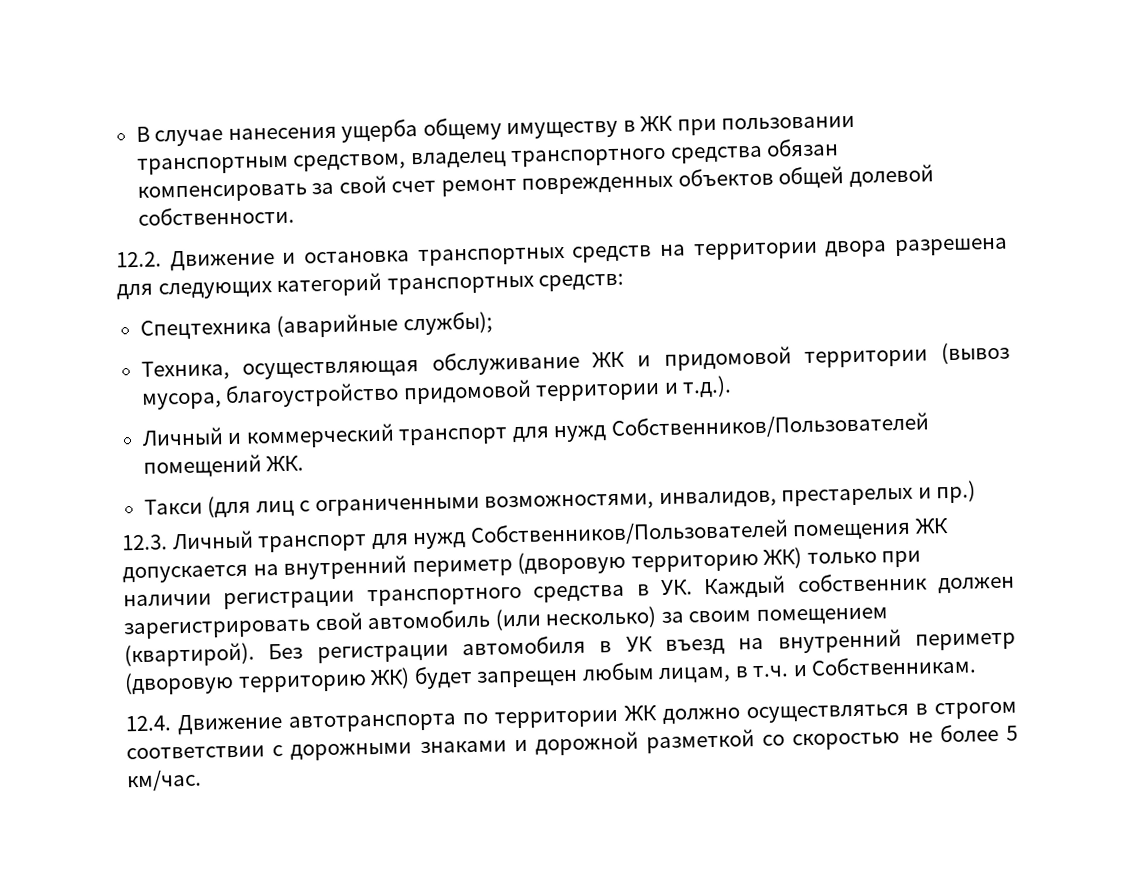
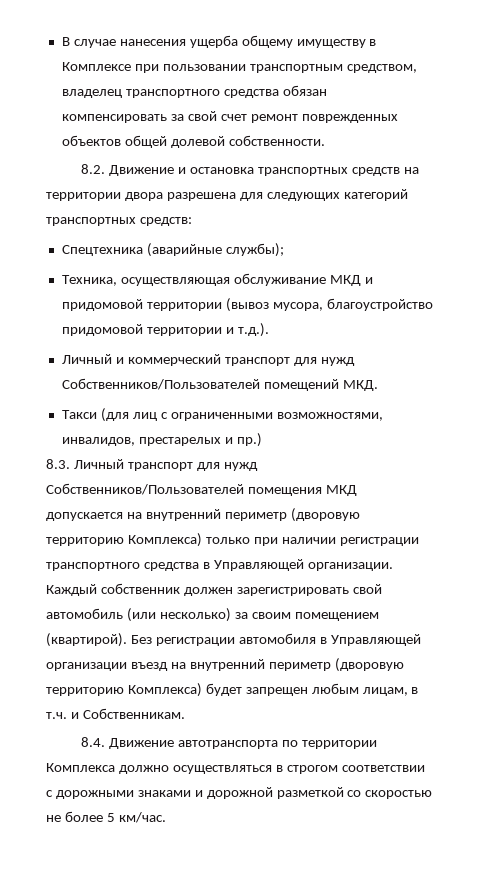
[640,115,674,132] ЖК -> [61,62,131,71] Комплексе
[116,251,162,268] 12.2. -> [81,164,106,174] 8.2.
[592,351,626,368] ЖК -> [329,275,361,286] МКД
[266,455,305,472] ЖК. -> [342,380,378,391] МКД.
[121,534,168,551] 12.3. -> [46,459,70,469] 8.3.
[914,518,949,534] ЖК -> [325,485,357,496] МКД
[763,547,803,569] ЖК) -> [127,533,202,547] Комплекса)
[660,579,693,596] УК. -> [213,559,393,571] Управляющей организации.
[625,636,653,652] УК -> [330,634,421,646] [46,662,127,671] Управляющей организации
[370,667,411,690] ЖК) -> [127,683,202,697] Комплекса)
[125,715,172,732] 12.4. -> [81,737,106,747] 8.4.
[624,705,657,721] ЖК -> [46,763,115,772] Комплекса

